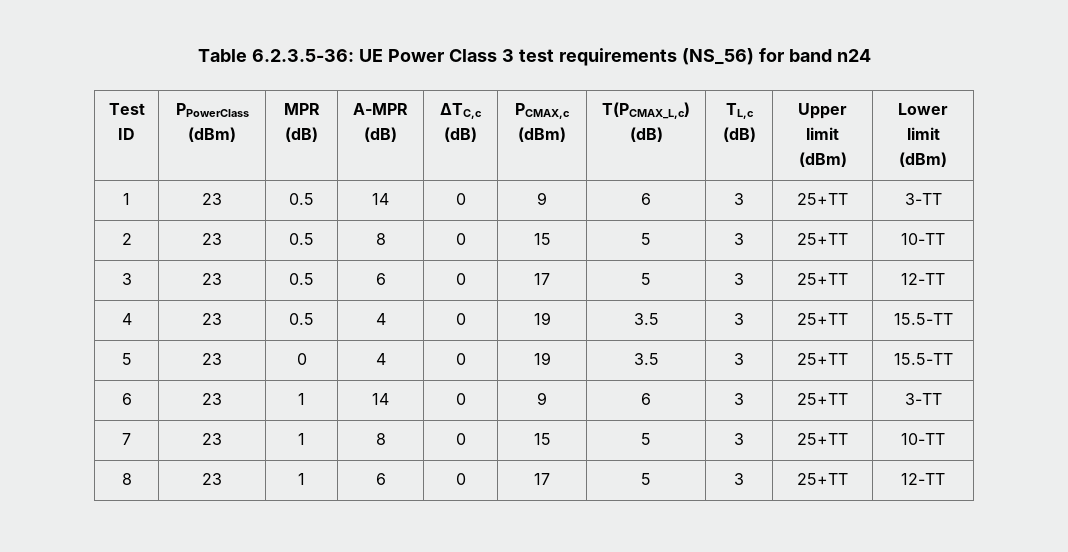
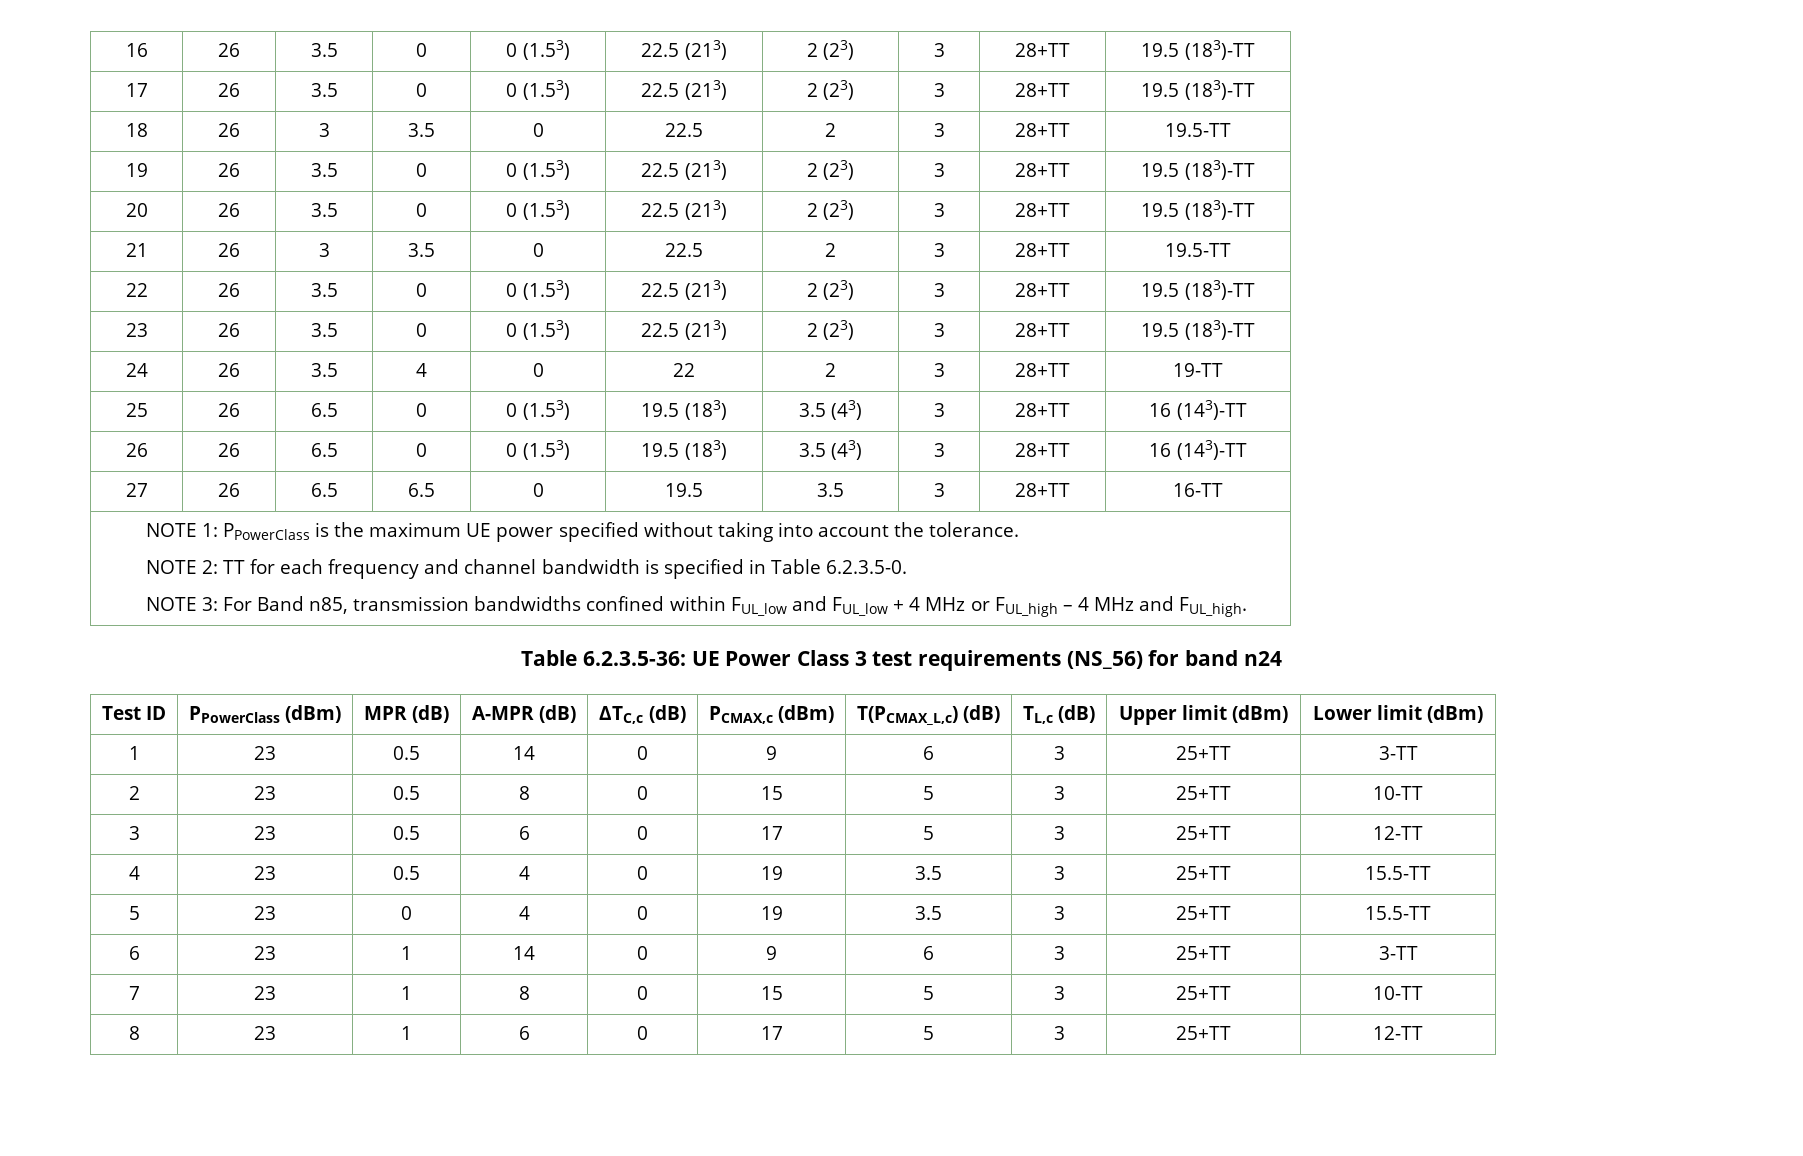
(197, 55) none -> [125,43,148,57] [218,43,240,57] [310,43,338,57] [416,43,427,57] [506,40,570,60] [641,40,727,60] [806,40,855,60] [933,43,945,57] [1015,43,1070,57] [1141,40,1255,60] [125,83,148,97] [218,83,240,97] [310,83,338,97] [416,83,427,97] [506,80,570,100] [641,80,727,100] [806,80,855,100] [933,83,945,97] [1015,83,1070,97] [1141,80,1255,100] [125,123,148,137] [218,123,240,137] [318,123,330,137] [408,123,435,137] [532,123,544,137] [665,123,703,137] [825,123,836,137] [933,123,945,137] [1015,123,1070,137] [1165,123,1232,137] [125,163,148,177] [218,163,240,177] [310,163,338,177] [416,163,427,177] [506,160,570,180] [641,160,727,180] [806,160,855,180] [933,163,945,177] [1015,163,1070,177] [1141,160,1255,180] [125,203,148,217] [218,203,240,217] [310,203,338,217] [416,203,427,217] [506,200,570,220] [641,200,727,220] [806,200,855,220] [933,203,945,217] [1015,203,1070,217] [1141,200,1255,220] [125,243,148,257] [218,243,240,257] [318,243,330,257] [408,243,435,257] [532,243,544,257] [665,243,703,257] [825,243,836,257] [933,243,945,257] [1015,243,1070,257] [1165,243,1232,257] [125,283,148,297] [218,283,240,297] [310,283,338,297] [416,283,427,297] [506,280,570,300] [641,280,727,300] [806,280,855,300] [933,283,945,297] [1015,283,1070,297] [1141,280,1255,300] [125,323,148,337] [218,323,240,337] [310,323,338,337] [416,323,427,337] [506,320,570,340] [641,320,727,340] [806,320,855,340] [933,323,945,337] [1015,323,1070,337] [1141,320,1255,340] [125,363,148,377] [218,363,240,377] [310,363,338,377] [416,363,427,377] [532,363,544,377] [673,363,695,377] [825,363,836,377] [933,363,945,377] [1015,363,1070,377] [1173,363,1224,377] [125,403,148,417] [218,403,240,417] [310,403,338,417] [416,403,427,417] [506,400,570,420] [641,400,727,420] [798,400,863,420] [933,403,945,417] [1015,403,1070,417] [1149,400,1247,420] [125,443,148,457] [218,443,240,457] [310,443,338,457] [416,443,427,457] [506,440,570,460] [641,440,727,460] [798,440,863,460] [933,443,945,457] [1015,443,1070,457] [1149,440,1247,460] [125,483,148,497] [218,483,240,497] [310,483,338,497] [408,483,435,497] [532,483,544,497] [665,483,703,497] [817,483,844,497] [933,483,945,497] [1015,483,1070,497] [1173,483,1224,497] [145,522,1020,542] [145,559,908,579] [145,596,1248,617] 16 | 26 | 3.5 | 0 | 0 (1.53) | 22.5 (213) | 2 (23) | 3 | 28+TT | 19.5 (183)-TT // 17 | 26 | 3.5 | 0 | 0 (1.53) | 22.5 (213) | 2 (23) | 3 | 28+TT | 19.5 (183)-TT // 18 | 26 | 3 | 3.5 | 0 | 22.5 | 2 | 3 | 28+TT | 19.5-TT // 19 | 26 | 3.5 | 0 | 0 (1.53) | 22.5 (213) | 2 (23) | 3 | 28+TT | 19.5 (183)-TT // 20 | 26 | 3.5 | 0 | 0 (1.53) | 22.5 (213) | 2 (23) | 3 | 28+TT | 19.5 (183)-TT // 21 | 26 | 3 | 3.5 | 0 | 22.5 | 2 | 3 | 28+TT | 19.5-TT // 22 | 26 | 3.5 | 0 | 0 (1.53) | 22.5 (213) | 2 (23) | 3 | 28+TT | 19.5 (183)-TT // 23 | 26 | 3.5 | 0 | 0 (1.53) | 22.5 (213) | 2 (23) | 3 | 28+TT | 19.5 (183)-TT // 24 | 26 | 3.5 | 4 | 0 | 22 | 2 | 3 | 28+TT | 19-TT // 25 | 26 | 6.5 | 0 | 0 (1.53) | 19.5 (183) | 3.5 (43) | 3 | 28+TT | 16 (143)-TT // 26 | 26 | 6.5 | 0 | 0 (1.53) | 19.5 (183) | 3.5 (43) | 3 | 28+TT | 16 (143)-TT // 27 | 26 | 6.5 | 6.5 | 0 | 19.5 | 3.5 | 3 | 28+TT | 16-TT // NOTE 1: PPowerClass is the maximum UE power specified without taking into account the tolerance. // NOTE 2: TT for each frequency and channel bandwidth is specified in Table 6.2.3.5-0. // NOTE 3: For Band n85, transmission bandwidths confined within FUL_low and FUL_low + 4 MHz or FUL_high – 4 MHz and FUL_high. //

